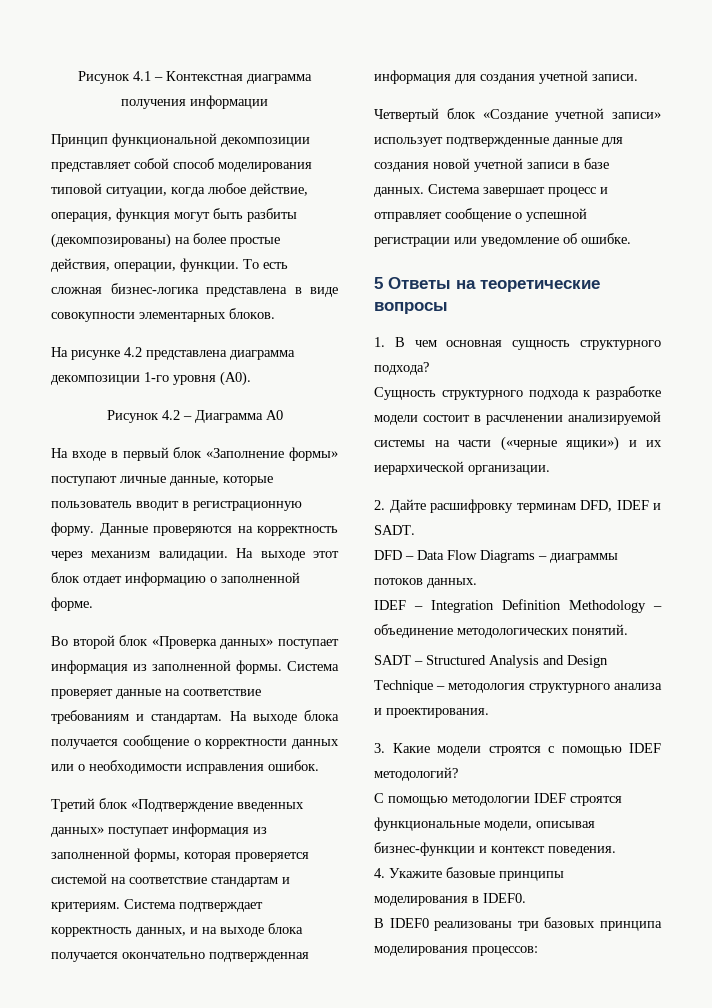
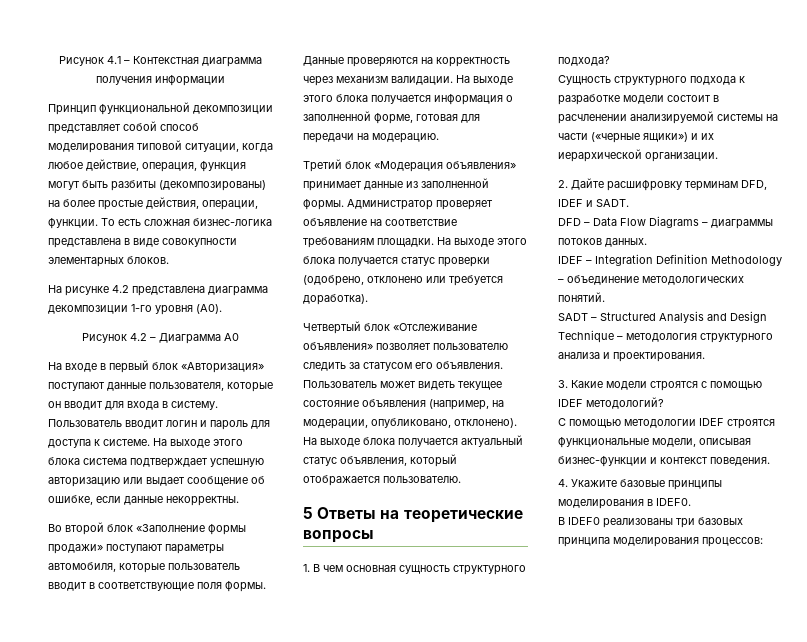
[206,447,338,461] [51,476,219,486] «Заполнение формы» поступают личные данные, -> [181,362,264,373] [48,382,273,392] [48,401,218,410] [48,419,270,430] [48,438,243,448] [48,457,264,468] [48,476,265,487] [48,495,239,506] [48,522,246,535] [48,544,224,554] [48,562,116,572] «Авторизация» поступают данные пользователя, которые он вводит для входа в систему. Пользователь вводит логин и пароль для доступа к системе. На выходе этого блока система подтверждает успешную авторизацию или выдает сообщение об ошибке, если данные некорректны. // Во второй блок «Заполнение формы продажи» поступают параметры автомобиля,
[193,501,302,511] [51,522,94,536] регистрационную форму. -> [98,581,266,592] соответствующие поля формы.
[313,551,339,558] [51,572,300,586] [51,597,93,611] [51,635,339,649] [51,660,339,674] [51,689,261,699] [51,710,339,724] [51,735,339,749] [51,760,319,774] [51,798,304,812] [51,823,267,837] [51,848,309,862] [51,873,290,887] [51,899,263,912] [51,923,303,937] [51,952,309,962] [374,70,638,84] [374,108,661,122] [374,137,623,147] [374,158,609,172] [374,184,608,197] [374,208,587,222] [374,233,631,247] этот блок отдает информацию о заполненной форме. // Во второй блок «Проверка данных» поступает информация из заполненной формы. Система проверяет данные на соответствие требованиям и стандартам. На выходе блока получается сообщение о корректности данных или о необходимости исправления ошибок. // Третий блок «Подтверждение введенных данных» поступает информация из заполненной формы, которая проверяется системой на соответствие стандартам и критериям. Система подтверждает корректность данных, и на выходе блока получается окончательно подтвержденная информация для создания учетной записи. // Четвертый блок «Создание учетной записи» использует подтвержденные данные для создания новой учетной записи в базе данных. Система завершает процесс и отправляет сообщение о успешной регистрации или уведомление об ошибке. -> [303,94,513,105] [303,111,480,124] [303,133,439,143] [303,159,516,172] [303,178,489,191] [303,199,493,210] [303,218,457,226] [303,237,527,248] [303,256,490,267] [303,275,503,286] [303,294,368,305] [303,321,477,334] [303,342,508,350] [303,361,503,371] [303,380,502,390] [303,399,504,410] [303,418,517,429] [303,435,523,447] [303,454,457,467] [303,475,461,486] этого блока получается информация о заполненной форме, готовая для передачи на модерацию. // Третий блок «Модерация объявления» принимает данные из заполненной формы. Администратор проверяет объявление на соответствие требованиям площадки. На выходе этого блока получается статус проверки (одобрено, отклонено или требуется доработка). // Четвертый блок «Отслеживание объявления» позволяет пользователю следить за статусом его объявления. Пользователь может видеть текущее состояние объявления (например, на модерации, опубликовано, отклонено). На выходе блока получается актуальный статус объявления, который отображается пользователю.

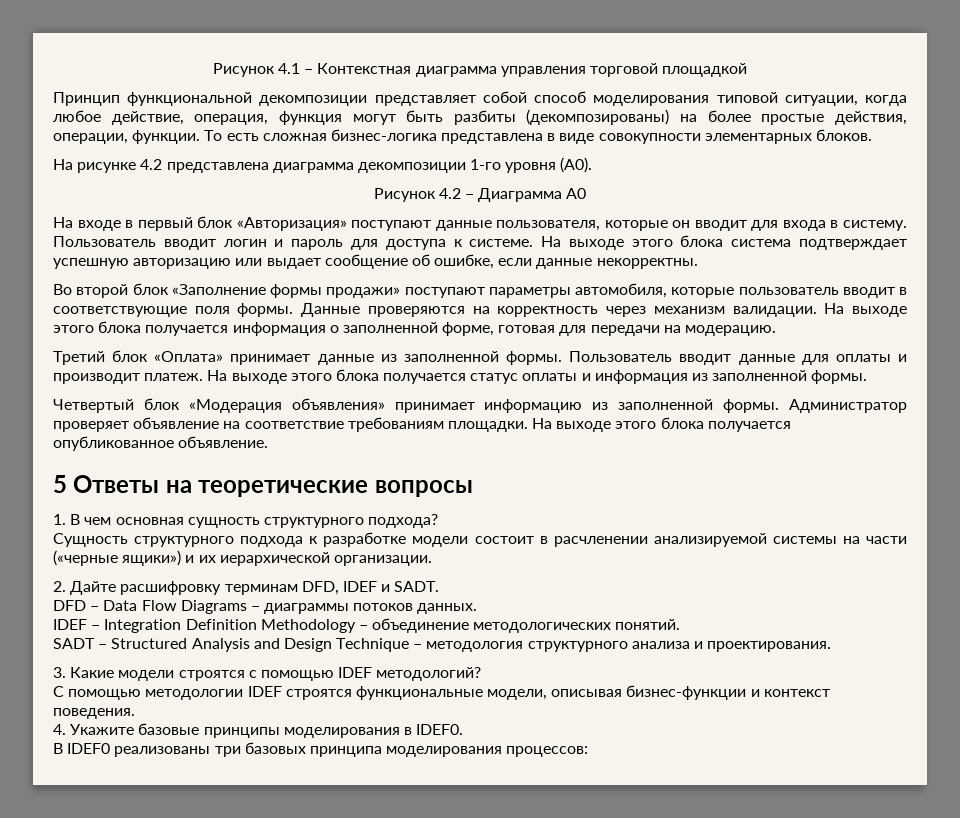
[96,75,225,86] получения информации -> [500,63,748,77] управления торговой площадкой
(371, 165) none -> [154,351,908,365] [53,369,868,384] [53,398,180,413] «Оплата» принимает данные из заполненной формы. Пользователь вводит данные для оплаты и производит платеж. На выходе этого блока получается статус оплаты и информация из заполненной формы. // Четвертый блок
[364,181,403,190] данные -> [484,399,583,413] информацию
[401,257,490,267] [303,275,503,286] [303,294,368,305] [303,321,477,334] [303,342,508,350] [303,361,503,371] [303,380,502,390] [303,399,504,410] [303,418,517,429] [303,435,523,447] [303,454,457,467] [303,475,461,486] статус проверки (одобрено, отклонено или требуется доработка). // Четвертый блок «Отслеживание объявления» позволяет пользователю следить за статусом его объявления. Пользователь может видеть текущее состояние объявления (например, на модерации, опубликовано, отклонено). На выходе блока получается актуальный статус объявления, который отображается пользователю. -> [53,436,269,451] опубликованное объявление.

